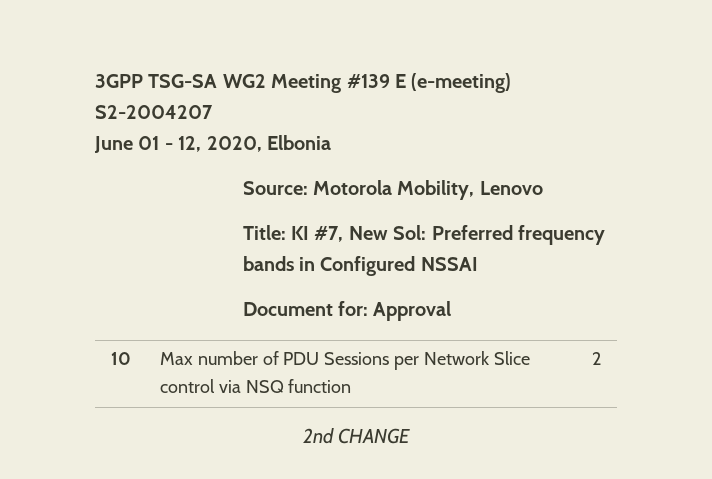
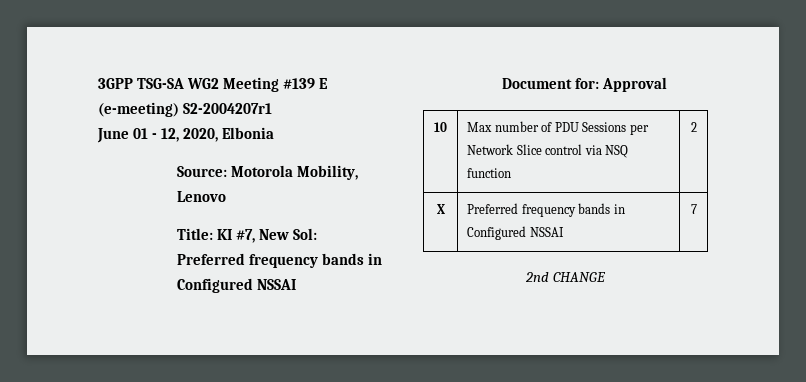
[95,105,213,119] S2-2004207 -> [182,103,272,114] S2-2004207r1
(601, 358) none -> [436,204,445,214] [467,203,625,217] [467,226,564,240] [690,204,697,214] // X | Preferred frequency bands in Configured NSSAI | 7

